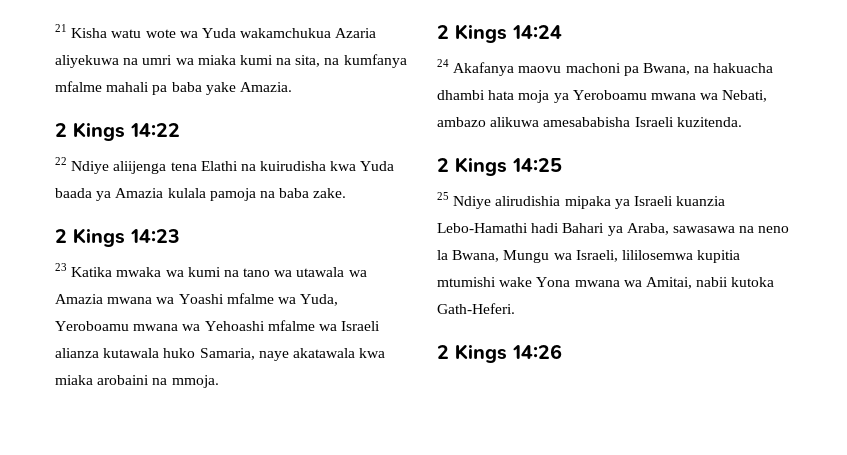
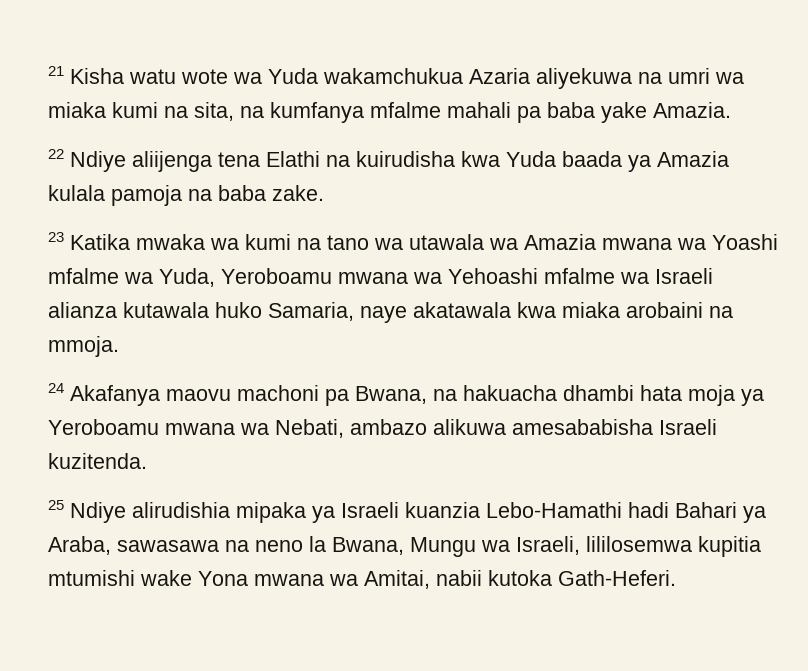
[55,122,180,141] // 2 Kings 14:22 -> (731, 110) none
[55,228,180,247] // 2 Kings 14:23 -> (324, 193) none
[437,24,562,43] // 2 Kings 14:24 -> (119, 346) none
[437,157,562,176] // 2 Kings 14:25 -> (147, 461) none
[437,344,562,363] // 2 Kings 14:26 -> (676, 578) none

